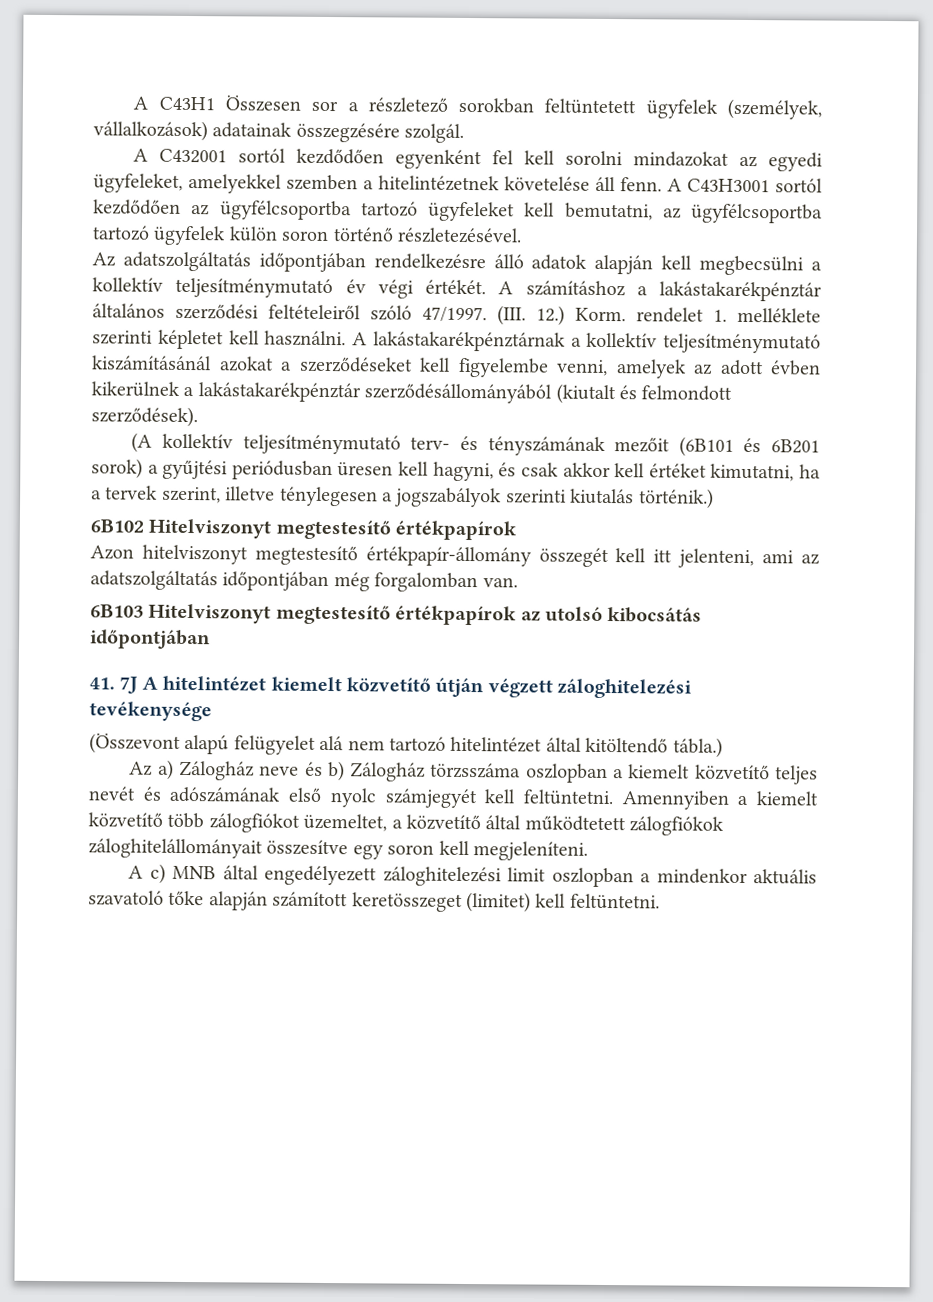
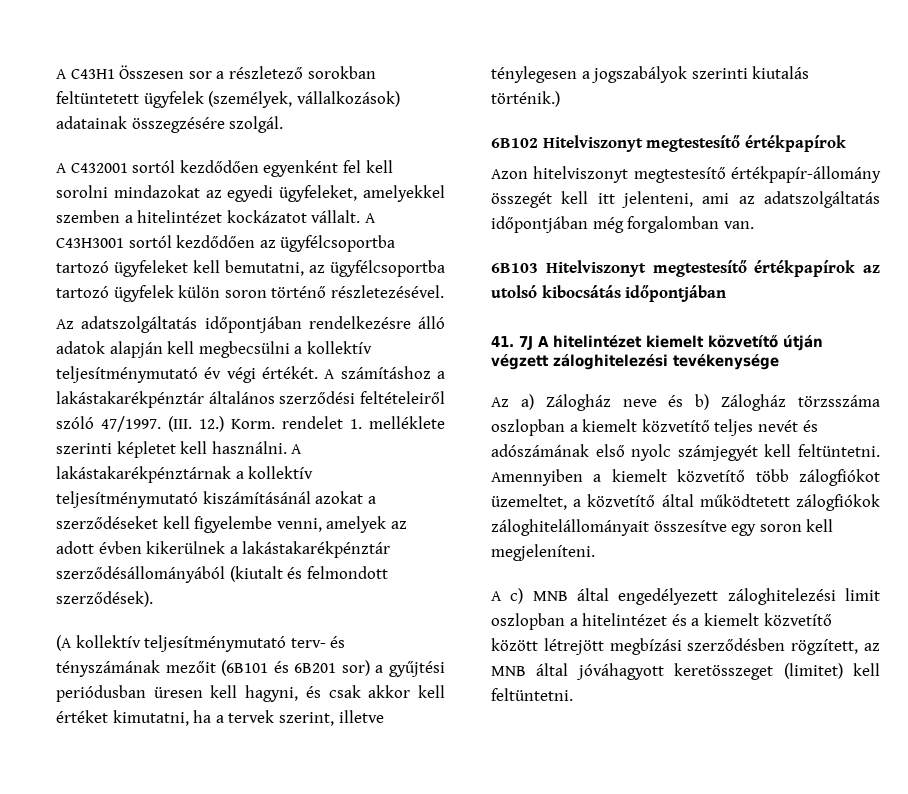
[378,175,662,192] hitelintézetnek követelése áll fenn. -> [137,210,361,223] hitelintézet kockázatot vállalt.
[91,458,143,479] sorok) -> [341,660,370,676] sor)
[89,733,723,758] // (Összevont alapú felügyelet alá nem tartozó hitelintézet által kitöltendő tábla.) -> (779, 362) none
[656,868,817,885] [88,890,349,911] mindenkor aktuális szavatoló tőke alapján számított -> [582,613,832,626] [491,638,880,655] [491,663,664,680] hitelintézet és a kiemelt közvetítő között létrejött megbízási szerződésben rögzített, az MNB által jóváhagyott

